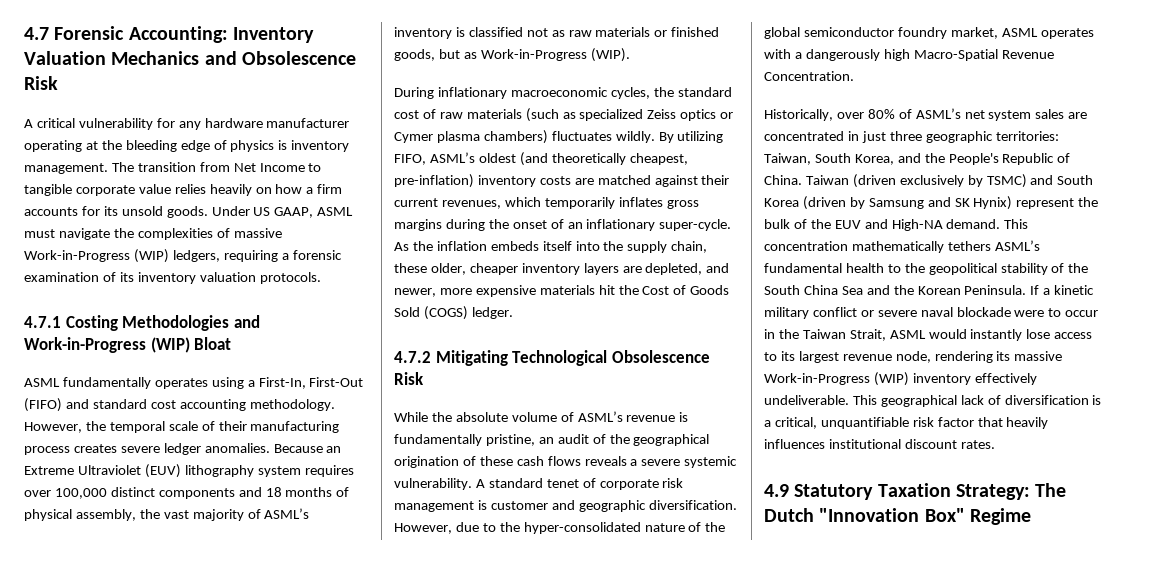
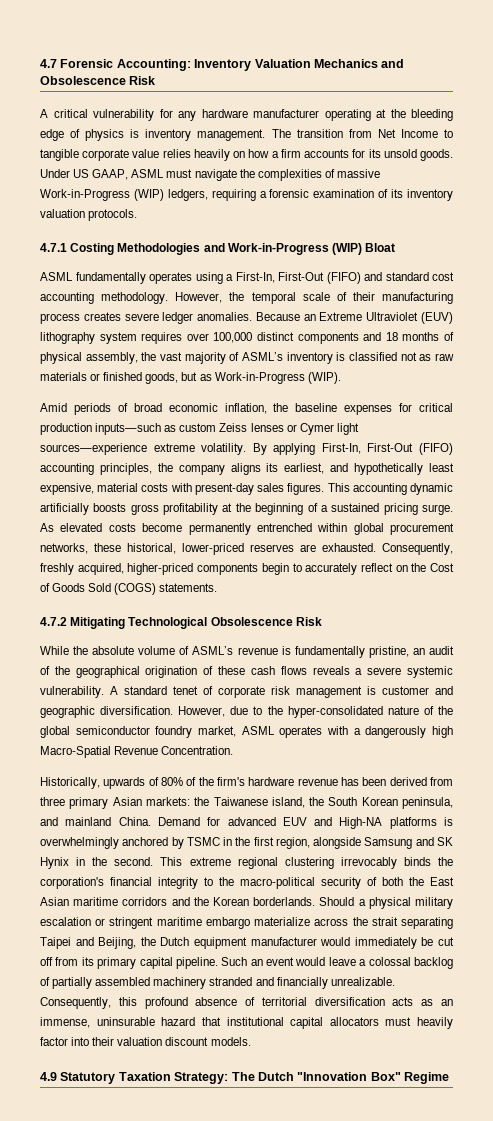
[394,87,732,99] [394,108,734,122] [394,130,724,144] [394,152,688,166] [394,174,730,188] [394,197,699,209] [394,219,732,231] [394,241,708,253] [394,263,730,275] [394,285,615,297] During inflationary macroeconomic cycles, the standard cost of raw materials (such as specialized Zeiss optics or Cymer plasma chambers) fluctuates wildly. By utilizing FIFO, ASML’s oldest (and theoretically cheapest, pre-inflation) inventory costs are matched against their current revenues, which temporarily inflates gross margins during the onset of an inflationary super-cycle. As the inflation embeds itself into the supply chain, these older, cheaper inventory layers are depleted, and newer, more expensive materials hit -> [40,403,453,415] [40,423,359,435] [40,443,453,455] [40,463,454,475] [40,483,454,495] [40,503,454,515] [40,523,454,535] [40,543,453,555] [40,563,408,575] Amid periods of broad economic inflation, the baseline expenses for critical production inputs—such as custom Zeiss lenses or Cymer light sources—experience extreme volatility. By applying First-In, First-Out (FIFO) accounting principles, the company aligns its earliest, and hypothetically least expensive, material costs with present-day sales figures. This accounting dynamic artificially boosts gross profitability at the beginning of a sustained pricing surge. As elevated costs become permanently entrenched within global procurement networks, these historical, lower-priced reserves are exhausted. Consequently, freshly acquired, higher-priced components begin to accurately reflect on
[471,307,513,319] ledger. -> [159,583,218,592] statements.
[836,108,1088,121] [764,131,1059,143] [764,153,1071,165] [764,174,1094,188] [764,196,1099,210] [764,219,1029,231] [764,240,1040,253] [764,263,1089,275] [764,285,1095,295] [764,307,1099,319] [764,329,1093,341] [764,351,1063,363] [764,372,1037,386] [764,395,1102,407] [764,417,1049,429] [764,439,995,449] over 80% of ASML’s net system sales are concentrated in just three geographic territories: Taiwan, South Korea, and the People's Republic of China. Taiwan (driven exclusively by TSMC) and South Korea (driven by Samsung and SK Hynix) represent the bulk of the EUV and High-NA demand. This concentration mathematically tethers ASML’s fundamental health to the geopolitical stability of the South China Sea and the Korean Peninsula. If a kinetic military conflict or severe naval blockade were to occur in the Taiwan Strait, ASML would instantly lose access to its largest revenue node, rendering its massive Work-in-Progress (WIP) inventory effectively undeliverable. This geographical lack of diversification is a critical, unquantifiable risk factor that heavily influences institutional discount rates. -> [103,777,453,789] [40,797,454,809] [40,817,454,829] [40,837,453,849] [40,857,453,869] [40,877,454,889] [40,897,453,909] [40,917,453,929] [40,937,455,949] [40,957,453,969] [40,977,395,989] [40,997,453,1009] [40,1017,453,1029] [40,1037,251,1046] upwards of 80% of the firm's hardware revenue has been derived from three primary Asian markets: the Taiwanese island, the South Korean peninsula, and mainland China. Demand for advanced EUV and High-NA platforms is overwhelmingly anchored by TSMC in the first region, alongside Samsung and SK Hynix in the second. This extreme regional clustering irrevocably binds the corporation's financial integrity to the macro-political security of both the East Asian maritime corridors and the Korean borderlands. Should a physical military escalation or stringent maritime embargo materialize across the strait separating Taipei and Beijing, the Dutch equipment manufacturer would immediately be cut off from its primary capital pipeline. Such an event would leave a colossal backlog of partially assembled machinery stranded and financially unrealizable. Consequently, this profound absence of territorial diversification acts as an immense, uninsurable hazard that institutional capital allocators must heavily factor into their valuation discount models.

